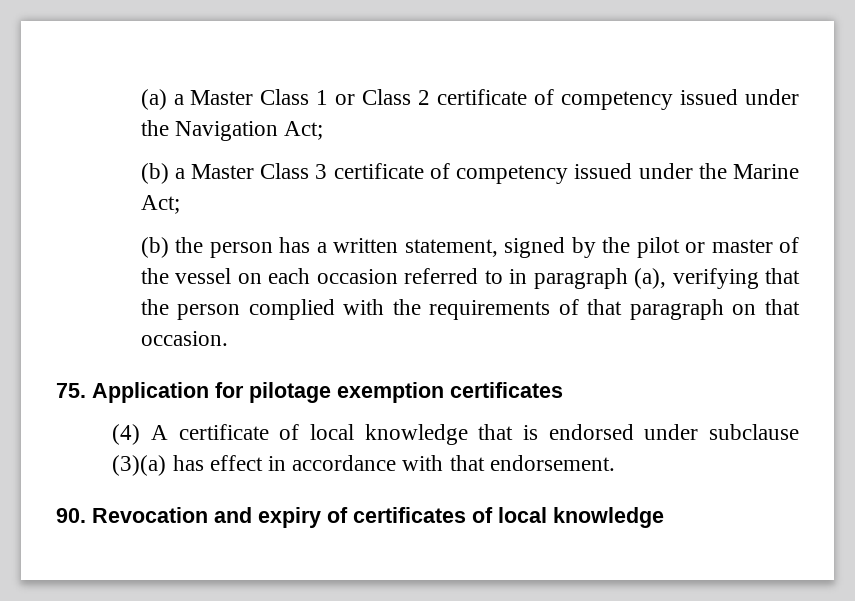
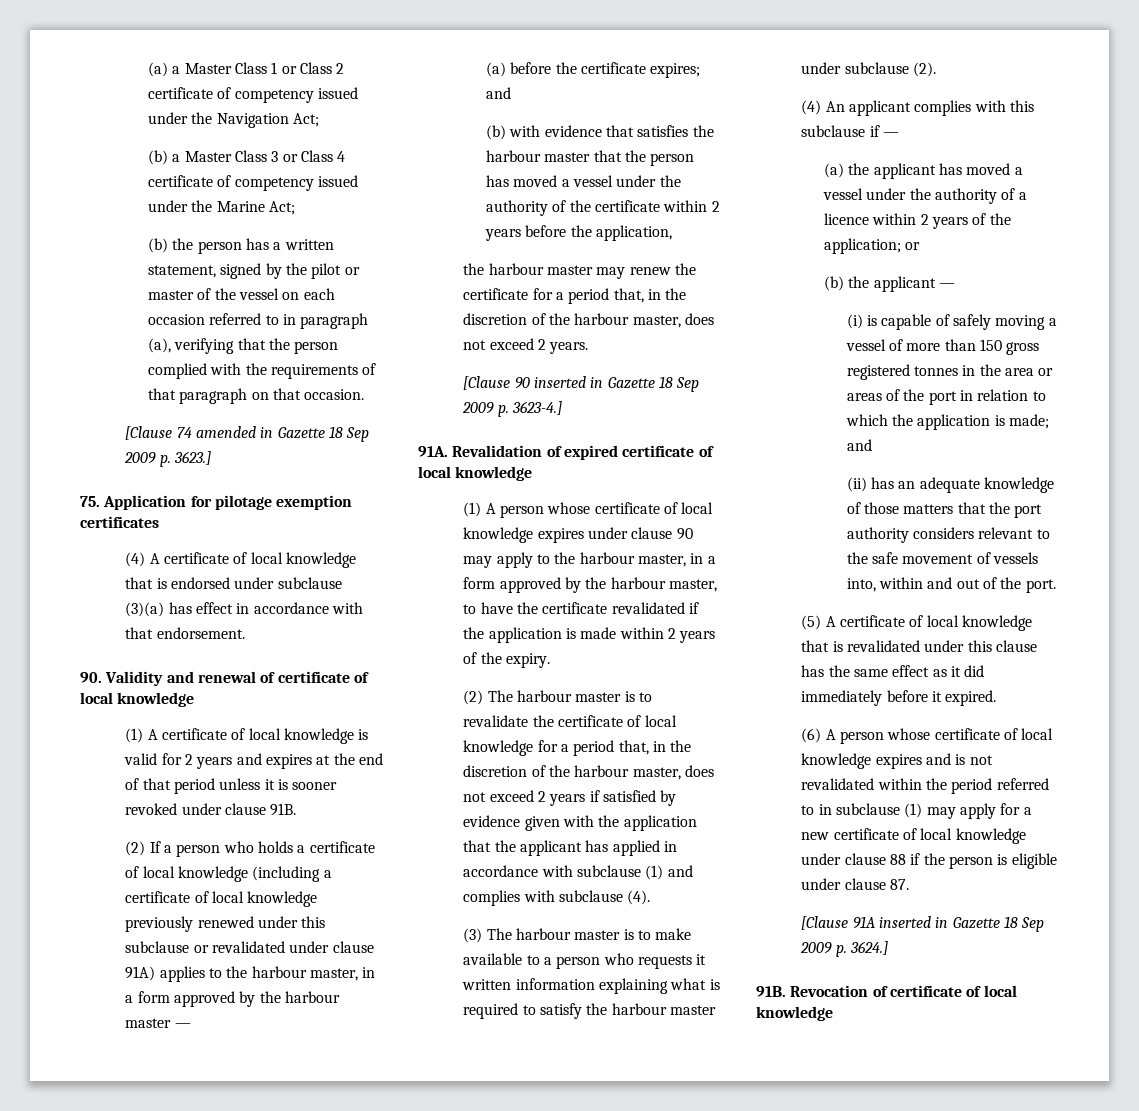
(328, 171) none -> [282,150,346,162] or Class 4
(228, 338) none -> [125,426,370,442] [124,451,211,467] // [Clause 74 amended in Gazette 18 Sep 2009 p. 3623.]
[92,507,466,528] Revocation and expiry of certificates -> [105,671,369,686] [80,692,195,707] [125,728,369,744] [124,753,383,769] [125,778,338,794] [125,803,297,816] [125,841,375,857] [125,866,332,882] [125,891,318,907] [125,916,326,932] [125,941,374,953] [125,966,376,982] [125,991,340,1007] [125,1018,191,1028] [485,62,701,78] [485,87,511,99] [485,125,714,140] [485,150,695,166] [485,175,681,187] [485,200,720,216] [484,225,672,241] [463,263,696,279] [463,288,687,304] [463,313,714,328] [463,338,589,354] [463,376,700,392] [462,401,562,417] [418,445,714,460] [418,466,533,481] [463,502,714,518] [463,527,693,543] [463,552,716,568] [463,577,717,593] [463,602,699,614] [463,627,716,643] [463,652,550,668] [463,690,652,705] [463,715,677,727] [463,740,692,756] [463,765,714,780] [463,790,677,806] [463,815,697,831] [463,840,677,856] [463,865,693,880] [463,890,651,906] [463,928,692,943] [463,953,707,969] [462,978,720,994] [463,1003,716,1019] [801,62,936,77] [801,100,1034,116] [801,125,899,137] [823,163,1023,179] [822,188,1027,204] [823,213,1011,229] [823,238,921,254] [823,276,955,292] [846,314,1057,330] [845,339,1040,355] [846,364,1054,380] [846,389,1046,405] [845,414,1049,430] [846,439,872,451] [846,477,1054,493] [846,502,1043,518] [846,527,1050,543] [846,552,1038,564] [846,577,1056,593] [801,615,1032,631] [801,640,1037,652] [801,665,985,677] [801,690,997,706] [801,728,1054,744] [801,753,993,769] [801,778,1049,794] [801,803,1032,819] [801,828,1026,844] [801,853,1057,869] [801,878,909,890] [801,916,1045,932] [800,941,888,957] [756,985,962,997] Validity and renewal of certificate of local knowledge // (1) A certificate of local knowledge is valid for 2 years and expires at the end of that period unless it is sooner revoked under clause 91B. // (2) If a person who holds a certificate of local knowledge (including a certificate of local knowledge previously renewed under this subclause or revalidated under clause 91A) applies to the harbour master, in a form approved by the harbour master — // (a) before the certificate expires; and // (b) with evidence that satisfies the harbour master that the person has moved a vessel under the authority of the certificate within 2 years before the application, // the harbour master may renew the certificate for a period that, in the discretion of the harbour master, does not exceed 2 years. // [Clause 90 inserted in Gazette 18 Sep 2009 p. 3623-4.] // 91A. Revalidation of expired certificate of local knowledge // (1) A person whose certificate of local knowledge expires under clause 90 may apply to the harbour master, in a form approved by the harbour master, to have the certificate revalidated if the application is made within 2 years of the expiry. // (2) The harbour master is to revalidate the certificate of local knowledge for a period that, in the discretion of the harbour master, does not exceed 2 years if satisfied by evidence given with the application that the applicant has applied in accordance with subclause (1) and complies with subclause (4). // (3) The harbour master is to make available to a person who requests it written information explaining what is required to satisfy the harbour master under subclause (2). // (4) An applicant complies with this subclause if — // (a) the applicant has moved a vessel under the authority of a licence within 2 years of the application; or // (b) the applicant — // (i) is capable of safely moving a vessel of more than 150 gross registered tonnes in the area or areas of the port in relation to which the application is made; and // (ii) has an adequate knowledge of those matters that the port authority considers relevant to the safe movement of vessels into, within and out of the port. // (5) A certificate of local knowledge that is revalidated under this clause has the same effect as it did immediately before it expired. // (6) A person whose certificate of local knowledge expires and is not revalidated within the period referred to in subclause (1) may apply for a new certificate of local knowledge under clause 88 if the person is eligible under clause 87. // [Clause 91A inserted in Gazette 18 Sep 2009 p. 3624.] // 91B. Revocation of certificate

